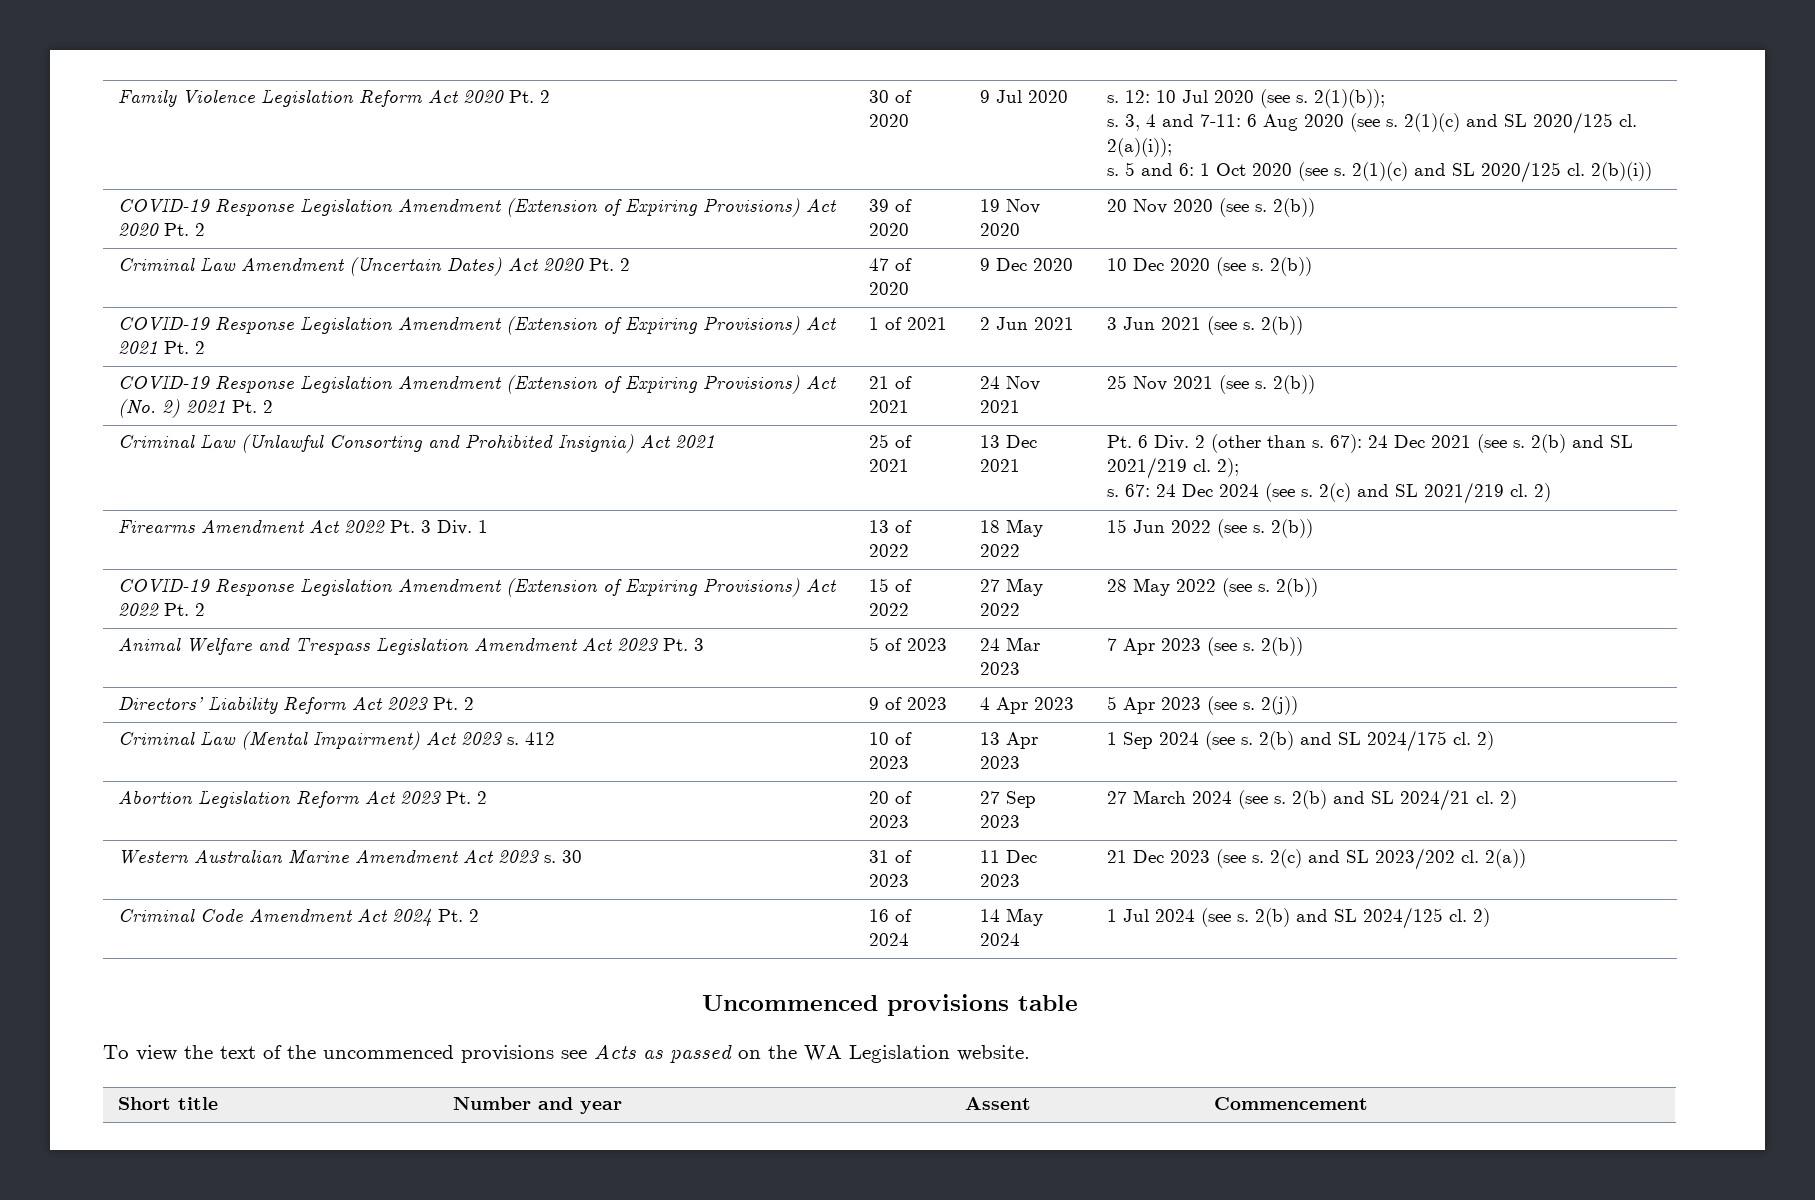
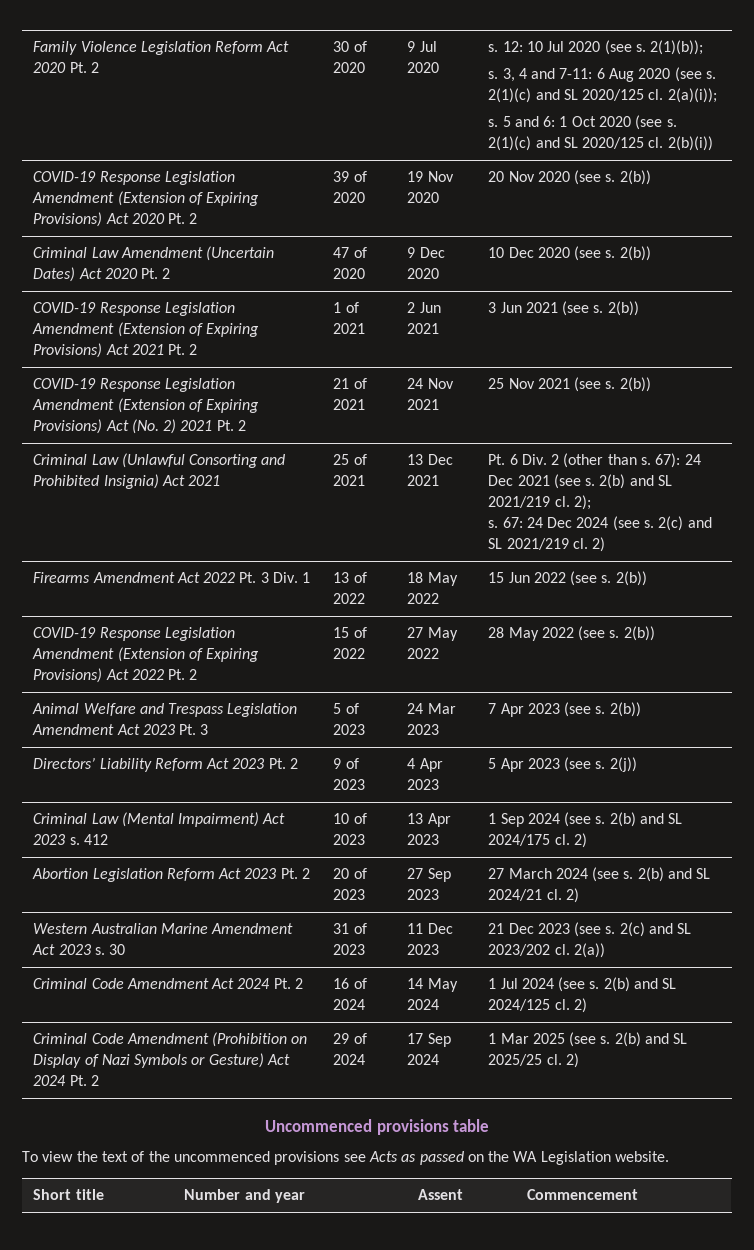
(1490, 917) none -> [33,1032,308,1047] [33,1053,291,1068] [33,1075,99,1086] [333,1033,367,1044] [333,1054,366,1065] [407,1033,451,1047] [407,1054,440,1065] [488,1032,688,1047] [488,1053,579,1068] // Criminal Code Amendment (Prohibition on Display of Nazi Symbols or Gesture) Act 2024 Pt. 2 | 29 of 2024 | 17 Sep 2024 | 1 Mar 2025 (see s. 2(b) and SL 2025/25 cl. 2)

